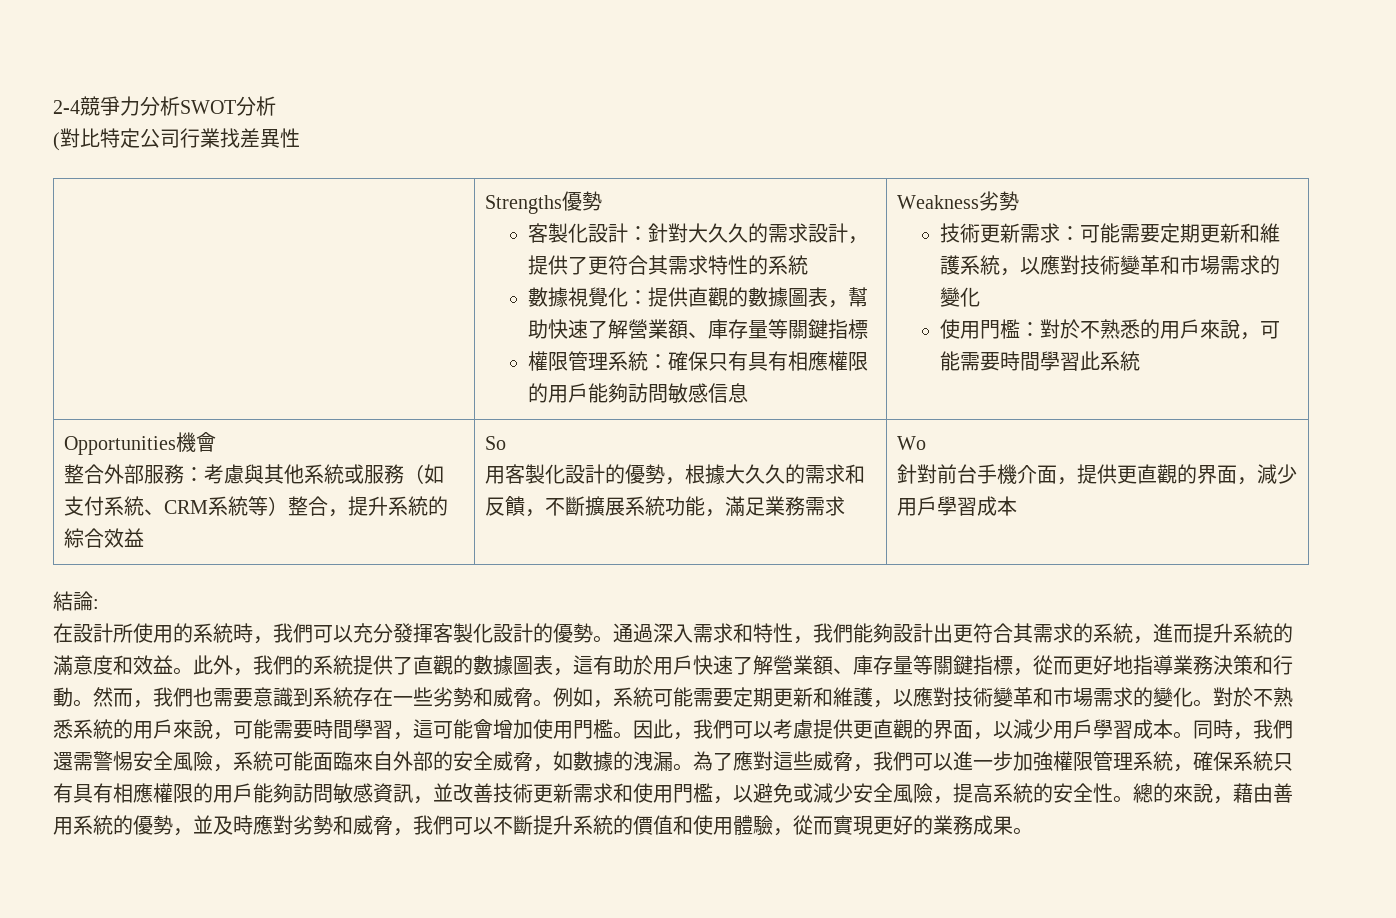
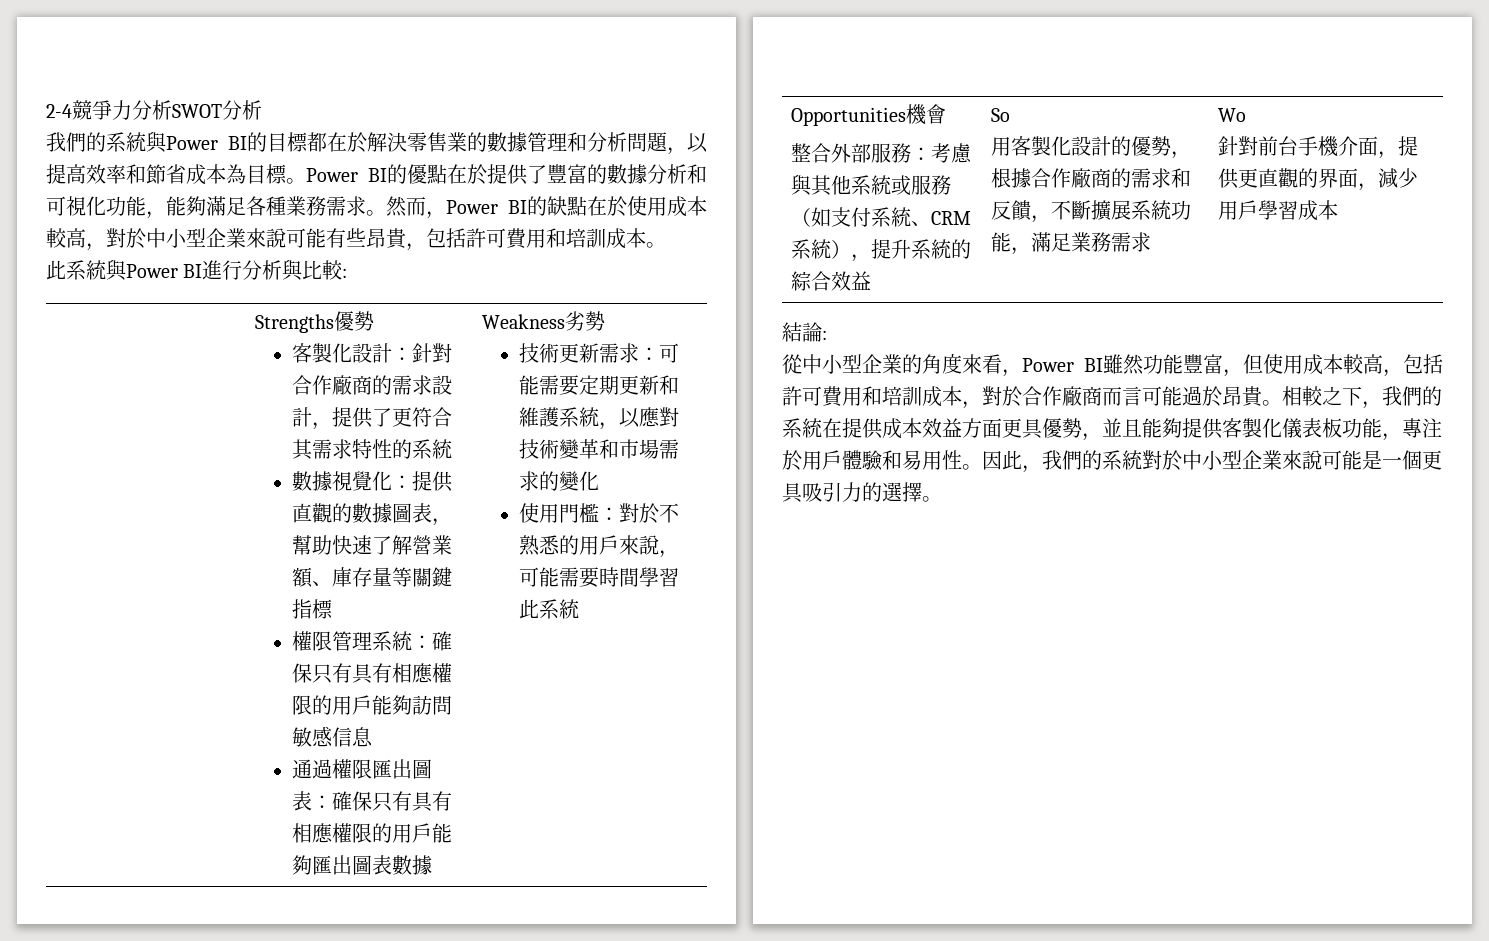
[53,128,300,151] (對比特定公司行業找差異性 -> [46,131,708,155] [46,164,707,185] [46,196,707,219] [46,228,666,251] [46,259,348,281] 我們的系統與Power BI的目標都在於解決零售業的數據管理和分析問題，以提高效率和節省成本為目標。Power BI的優點在於提供了豐富的數據分析和可視化功能，能夠滿足各種業務需求。然而，Power BI的缺點在於使用成本較高，對於中小型企業來說可能有些昂貴，包括許可費用和培訓成本。 // 此系統與Power BI進行分析與比較:
[687,223,748,243] 大久久 -> [292,375,373,395] 合作廠商
(748, 393) none -> [292,759,433,779] [292,791,453,812] [292,823,453,843] [292,855,433,875] // 通過權限匯出圖表：確保只有具有相應權限的用戶能夠匯出圖表數據
[248,496,329,516] 等）整合 -> [831,240,852,259] ）
[725,464,786,484] 大久久 -> [1031,168,1112,188] 合作廠商
[53,623,1293,644] [53,655,1293,676] [53,687,1293,708] [53,719,1293,740] [53,751,1293,772] [53,783,1293,804] [53,815,1013,836] 在設計所使用的系統時，我們可以充分發揮客製化設計的優勢。通過深入需求和特性，我們能夠設計出更符合其需求的系統，進而提升系統的滿意度和效益。此外，我們的系統提供了直觀的數據圖表，這有助於用戶快速了解營業額、庫存量等關鍵指標，從而更好地指導業務決策和行動。然而，我們也需要意識到系統存在一些劣勢和威脅。例如，系統可能需要定期更新和維護，以應對技術變革和市場需求的變化。對於不熟悉系統的用戶來說，可能需要時間學習，這可能會增加使用門檻。因此，我們可以考慮提供更直觀的界面，以減少用戶學習成本。同時，我們還需警惕安全風險，系統可能面臨來自外部的安全威脅，如數據的洩漏。為了應對這些威脅，我們可以進一步加強權限管理系統，確保系統只有具有相應權限的用戶能夠訪問敏感資訊，並改善技術更新需求和使用門檻，以避免或減少安全風險，提高系統的安全性。總的來說，藉由善用系統的優勢，並及時應對劣勢和威脅，我們可以不斷提升系統的價值和使用體驗，從而實現更好的業務成果 -> [782,353,1443,377] [782,386,1442,409] [782,418,1442,441] [782,450,1442,473] [782,482,922,503] 從中小型企業的角度來看，Power BI雖然功能豐富，但使用成本較高，包括許可費用和培訓成本，對於合作廠商而言可能過於昂貴。相較之下，我們的系統在提供成本效益方面更具優勢，並且能夠提供客製化儀表板功能，專注於用戶體驗和易用性。因此，我們的系統對於中小型企業來說可能是一個更具吸引力的選擇

